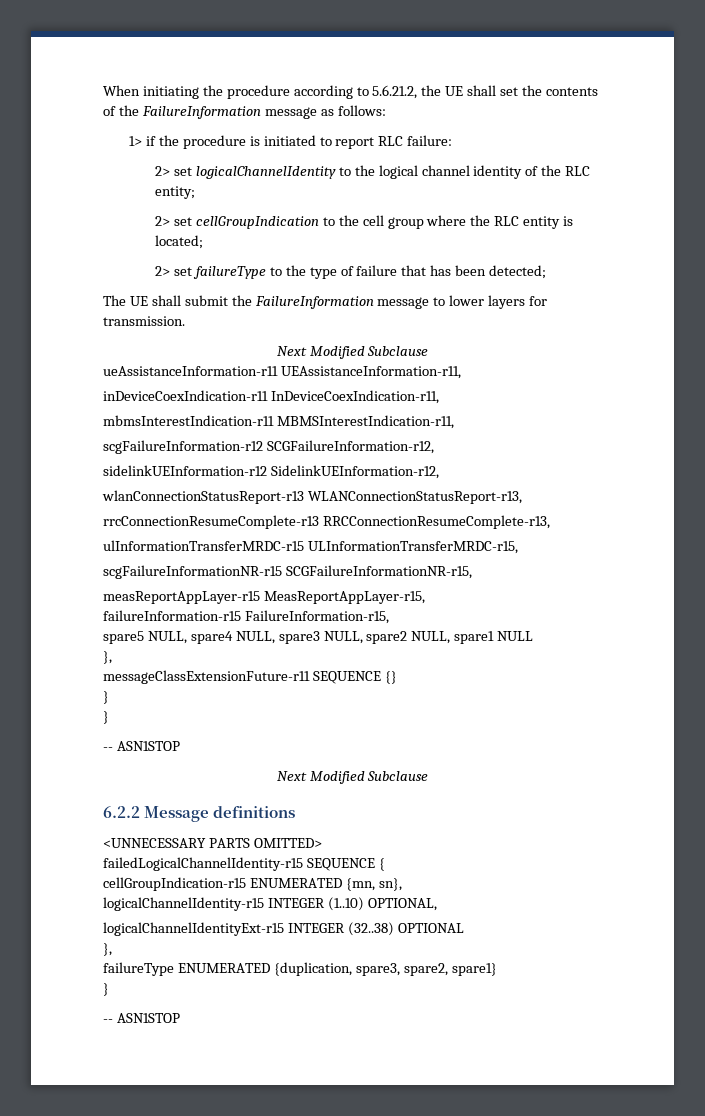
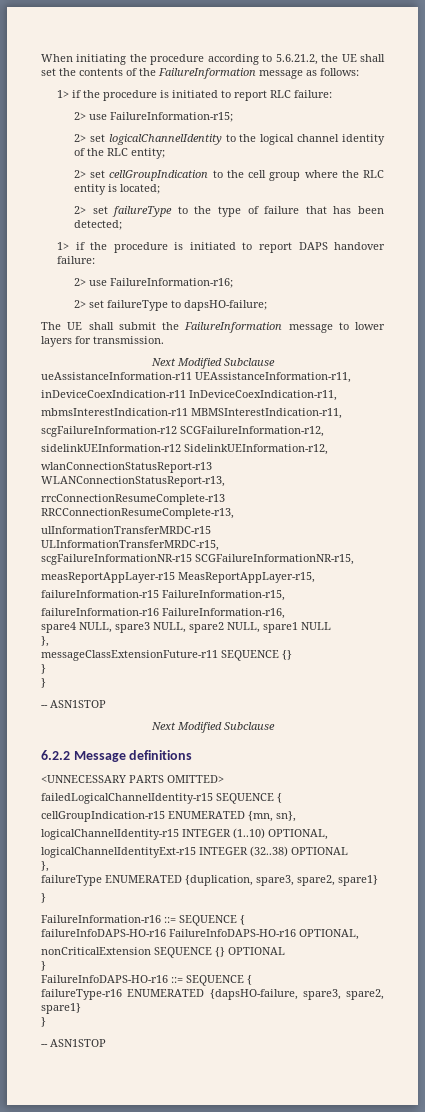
(453, 140) none -> [73,112,233,122] // 2> use FailureInformation-r15;
(547, 272) none -> [57,242,385,253] [57,256,96,264] [73,278,233,288] [73,300,267,311] // 1> if the procedure is initiated to report DAPS handover failure: // 2> use FailureInformation-r16; // 2> set failureType to dapsHO-failure;
[103,631,187,644] spare5 NULL, -> [41,608,285,619] failureInformation-r16 FailureInformation-r16, //
(109, 989) none -> [41,915,245,926] [41,929,359,940] [41,947,285,958] [41,961,46,971] [41,975,252,986] [41,989,384,1000] [41,1003,81,1014] [41,1017,46,1027] // FailureInformation-r16 ::= SEQUENCE { // failureInfoDAPS-HO-r16 FailureInfoDAPS-HO-r16 OPTIONAL, // nonCriticalExtension SEQUENCE {} OPTIONAL // } // FailureInfoDAPS-HO-r16 ::= SEQUENCE { // failureType-r16 ENUMERATED {dapsHO-failure, spare3, spare2, spare1} // }

